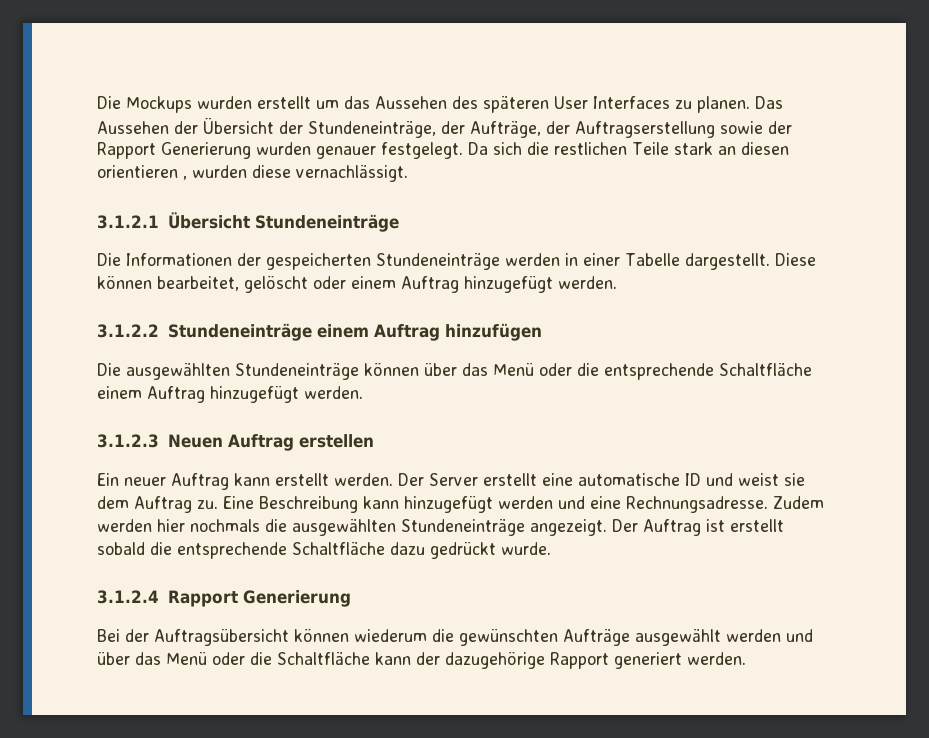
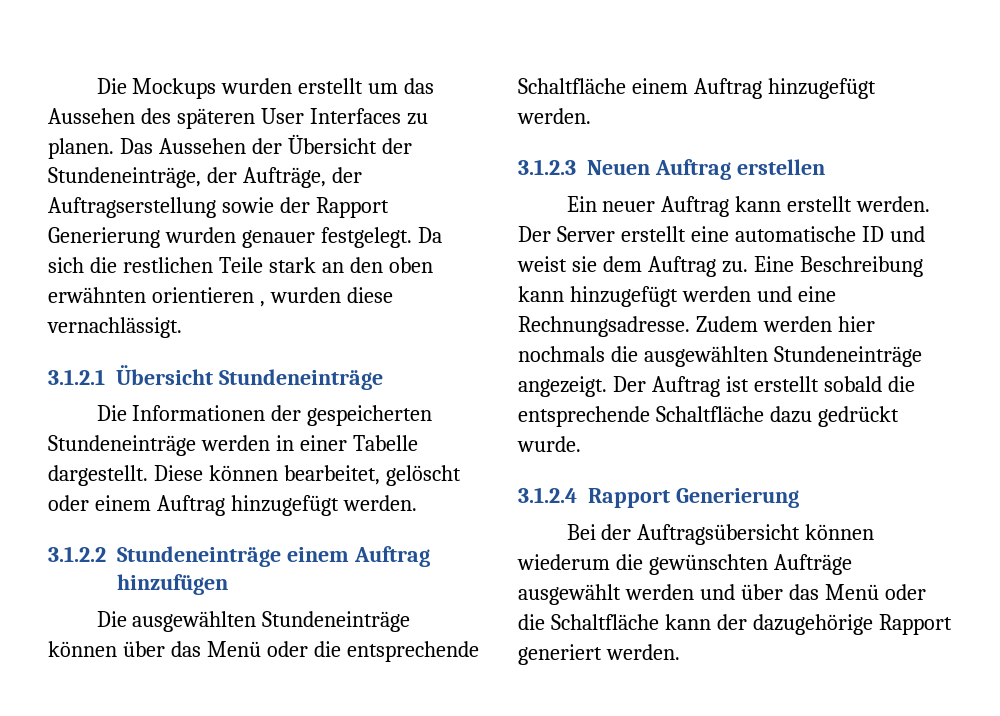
[740,142,789,155] diesen -> [349,257,433,273] [48,287,146,303] den oben erwähnten

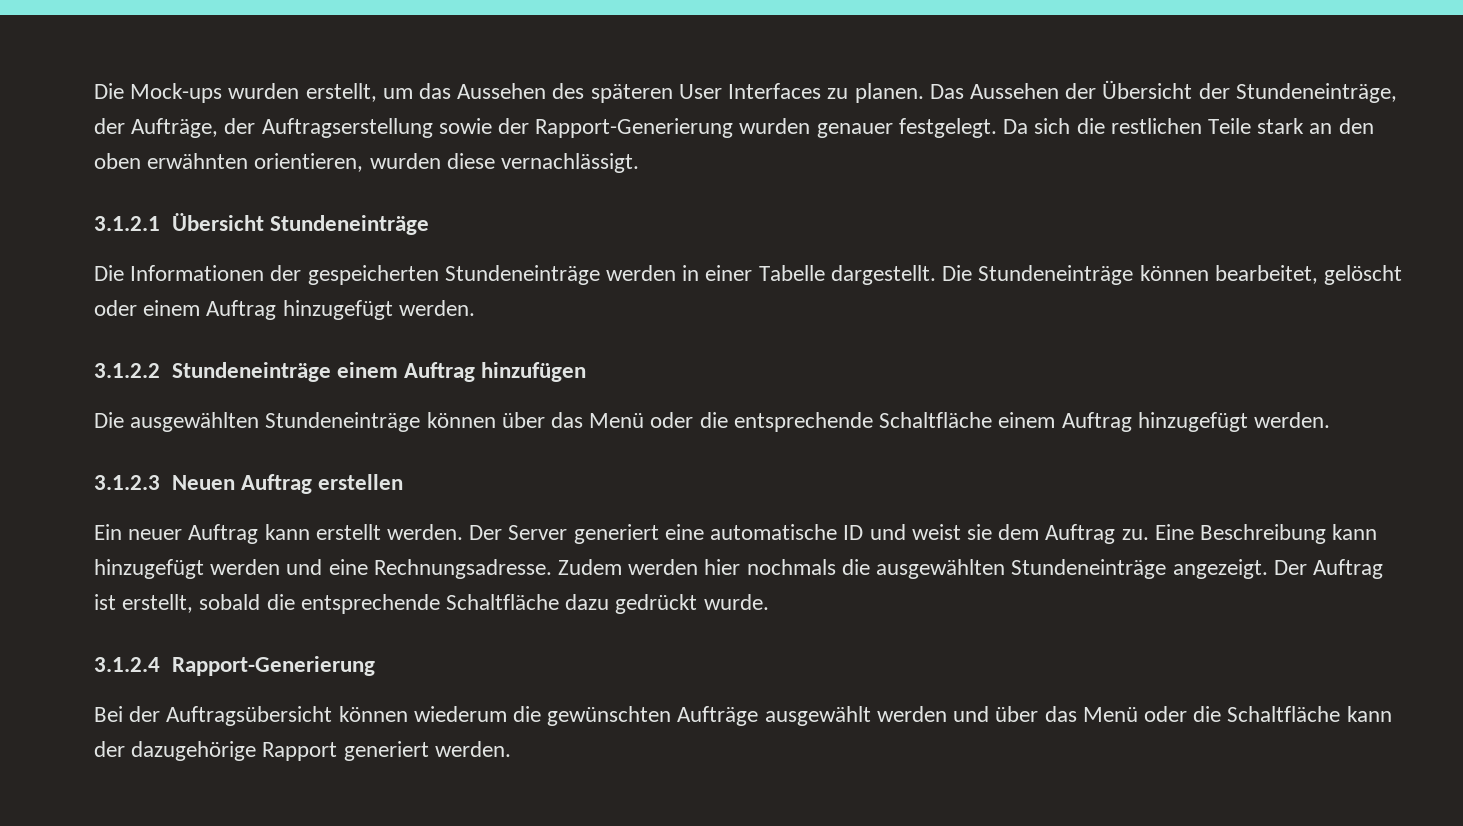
[96,78,364,99] Die Mockups wurden erstellt -> [94,83,377,103] Die Mock-ups wurden erstellt,
[315,197,389,218] [48,227,160,248] Rapport Generierung -> [535,118,734,138] Rapport-Generierung
[151,287,265,307] orientieren , -> [254,153,364,172] orientieren,
[153,465,203,481] Diese -> [942,265,1134,285] Die Stundeneinträge
[620,226,686,242] erstellt -> [573,524,659,544] generiert
[753,376,819,392] erstellt -> [122,594,194,613] erstellt,
[588,488,799,508] Rapport Generierung -> [171,656,375,676] Rapport-Generierung

